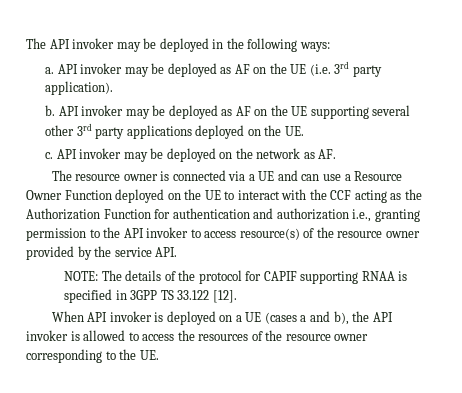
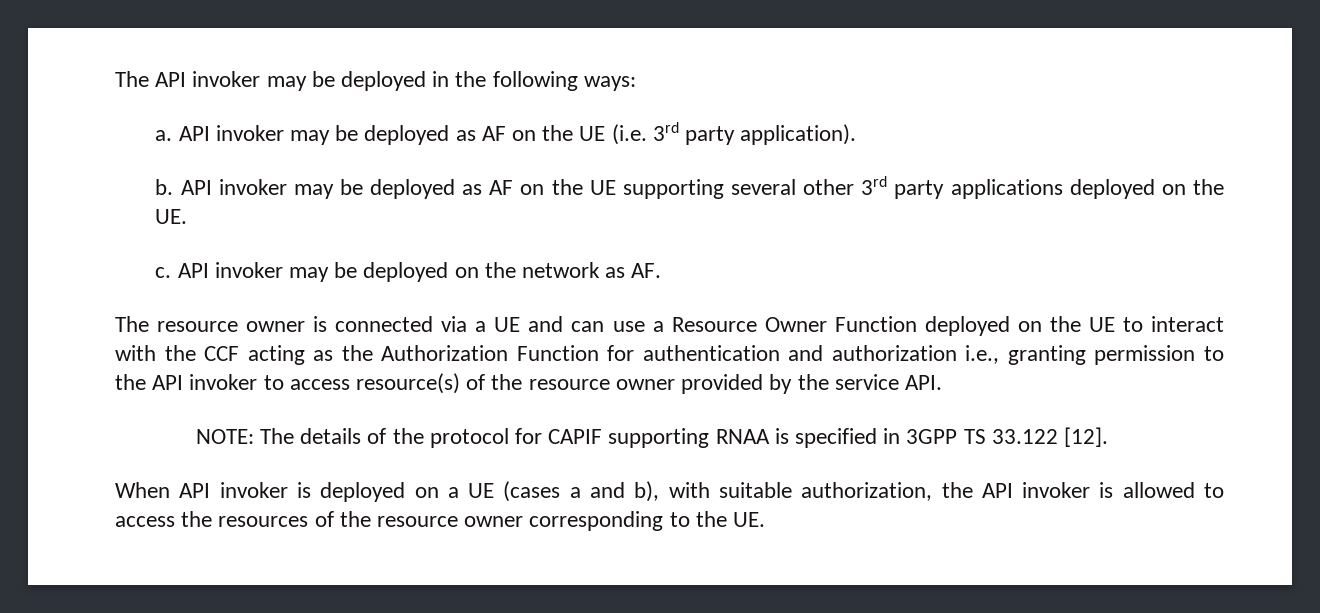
(349, 318) none -> [668,482,933,501] with suitable authorization,

